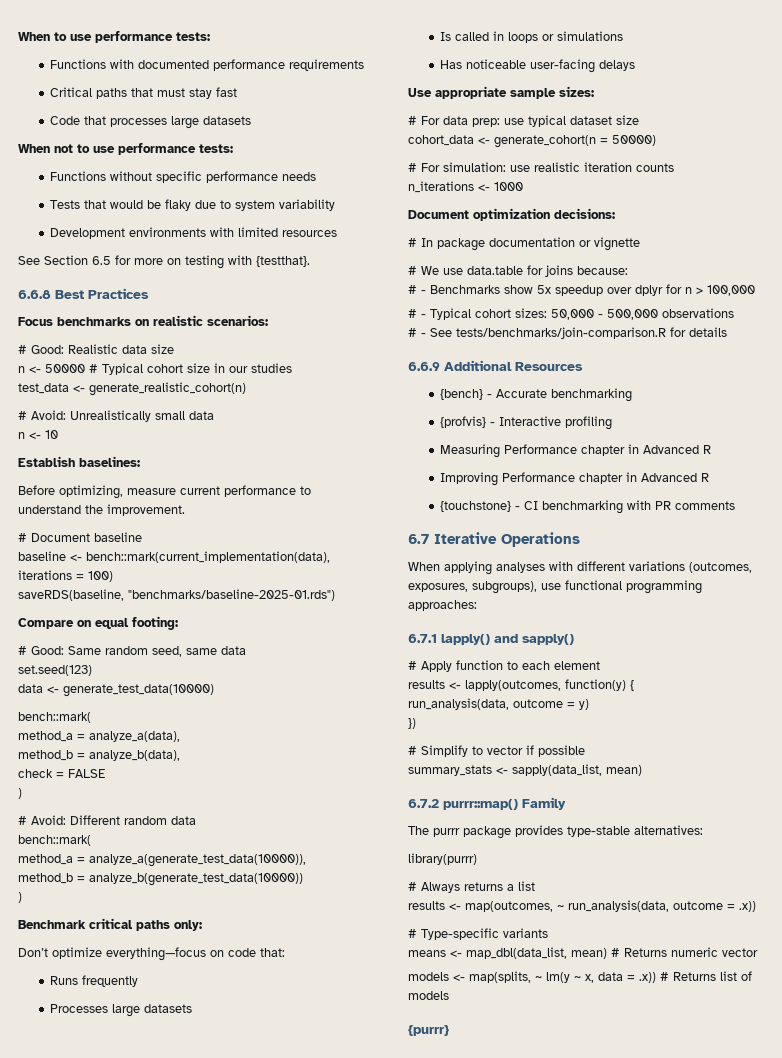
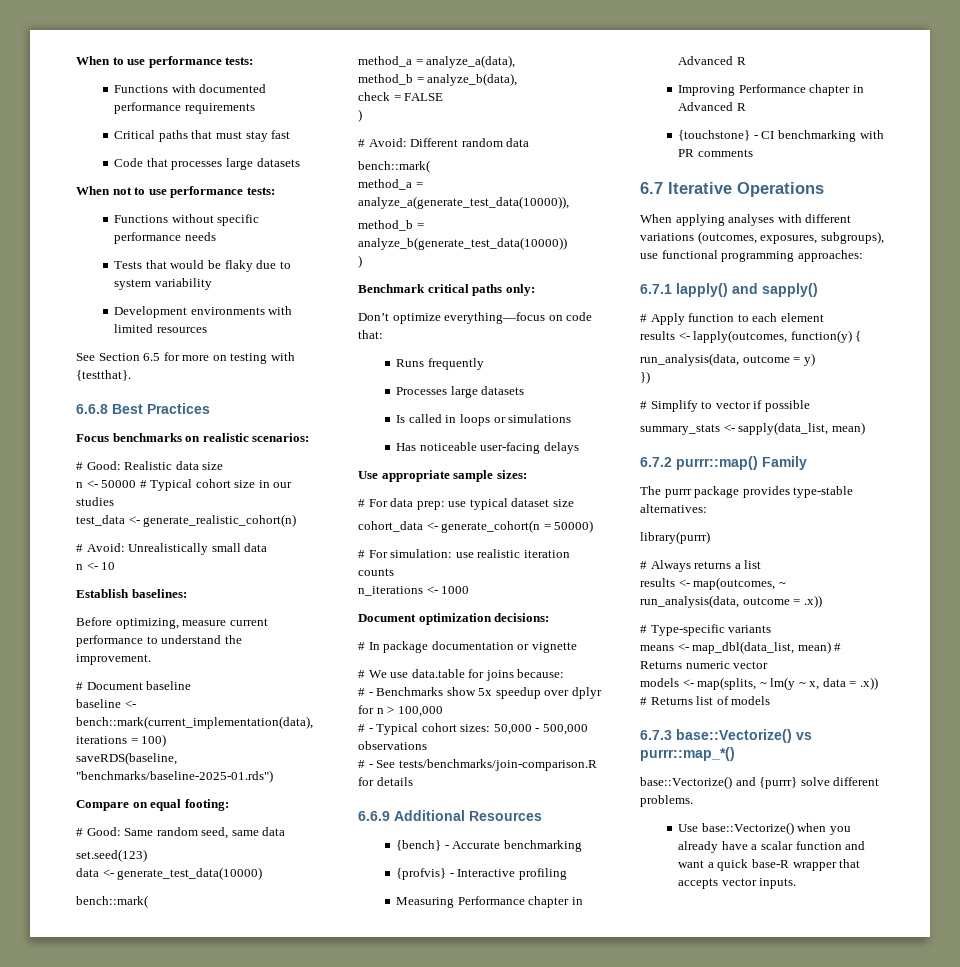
[408,1025,449,1036] {purrr} -> [640,729,812,743] [640,747,735,761] [640,776,880,789] [640,795,693,807] [678,822,851,835] [678,841,866,853] [678,859,861,871] [678,878,797,889] 6.7.3 base::Vectorize() vs purrr::map_*() // base::Vectorize() and {purrr} solve different problems. // Use base::Vectorize() when you already have a scalar function and want a quick base-R wrapper that accepts vector inputs.

